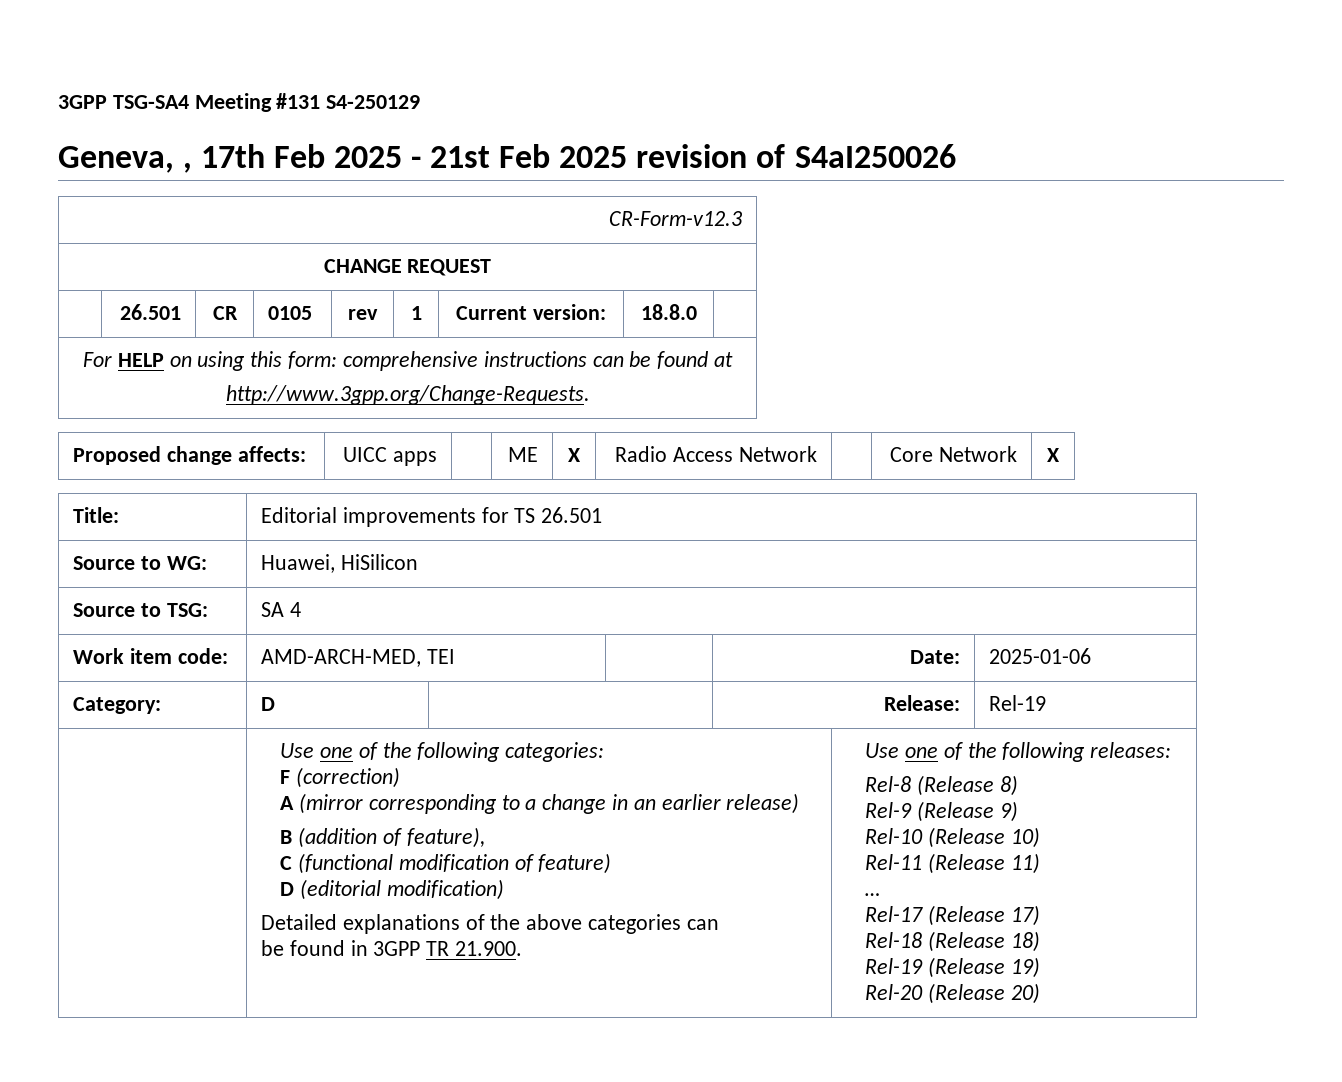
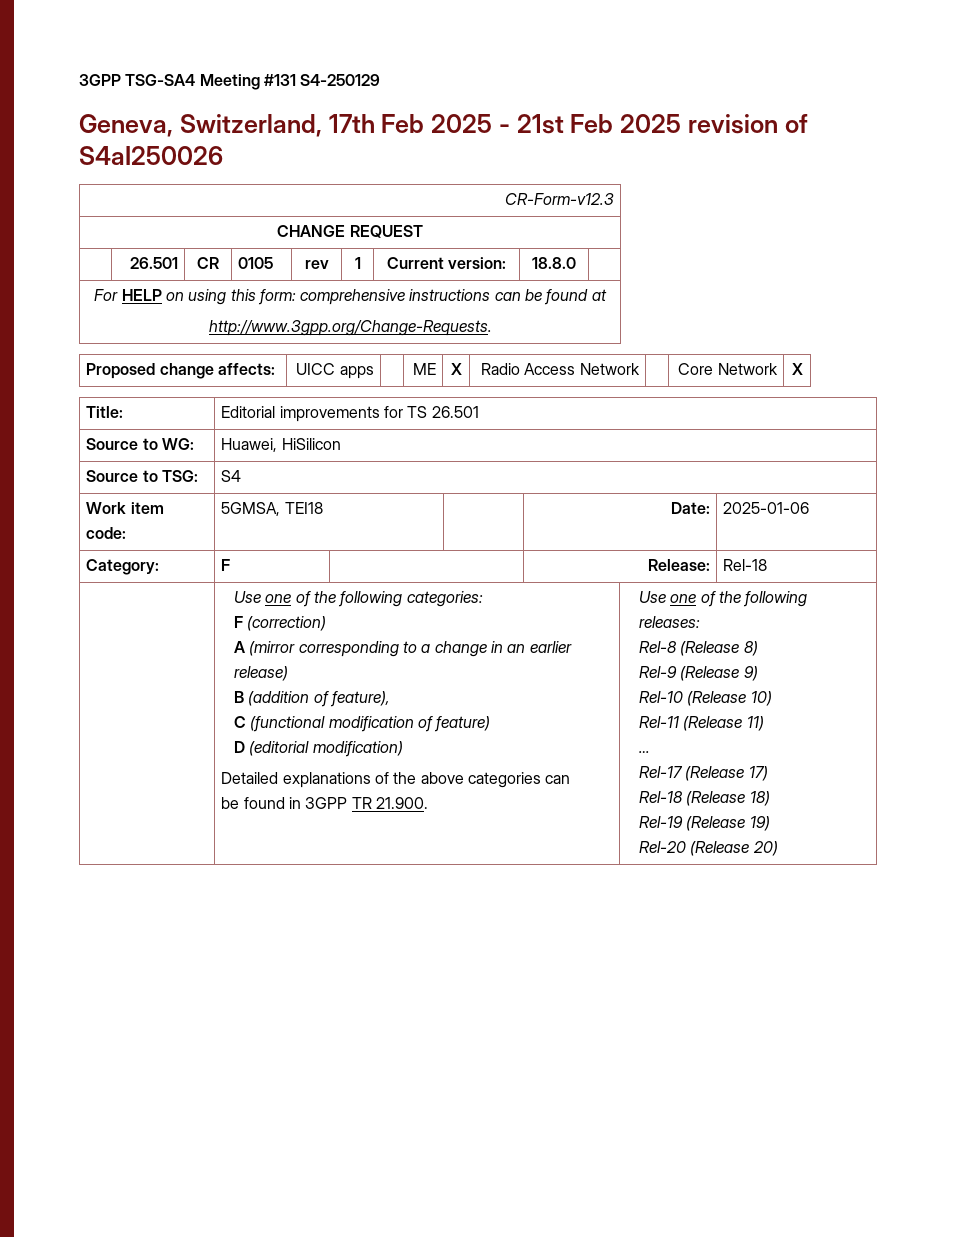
[183,163,193,173] , -> [179,114,322,137] Switzerland,
[260,602,301,617] SA 4 -> [221,470,242,482] S4
[260,649,455,667] AMD-ARCH-MED, TEI -> [221,502,323,516] 5GMSA, TEI18
[260,697,275,711] D -> [221,559,231,571] F
[988,695,1046,711] Rel-19 -> [723,559,768,571] Rel-18

